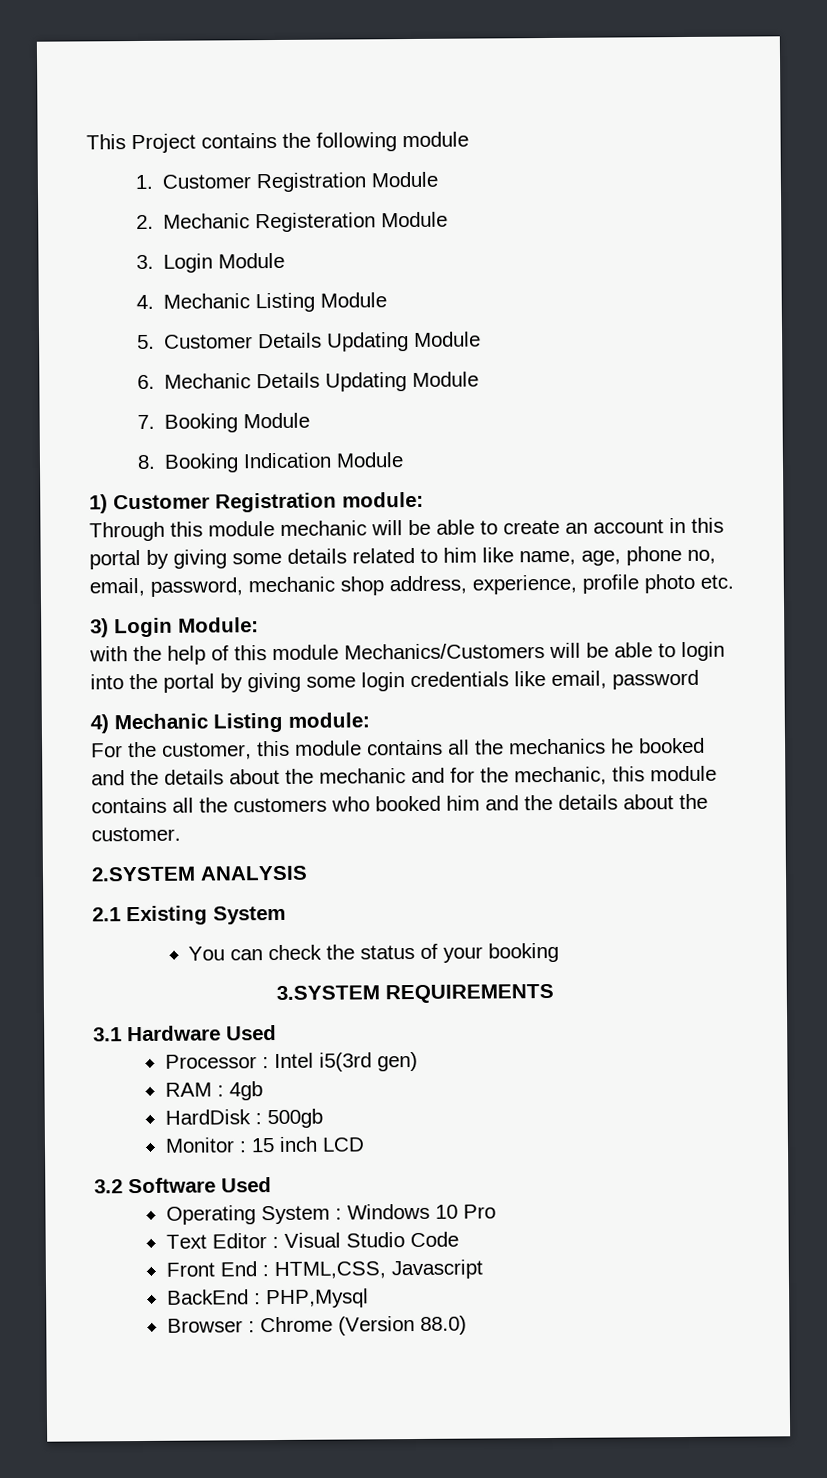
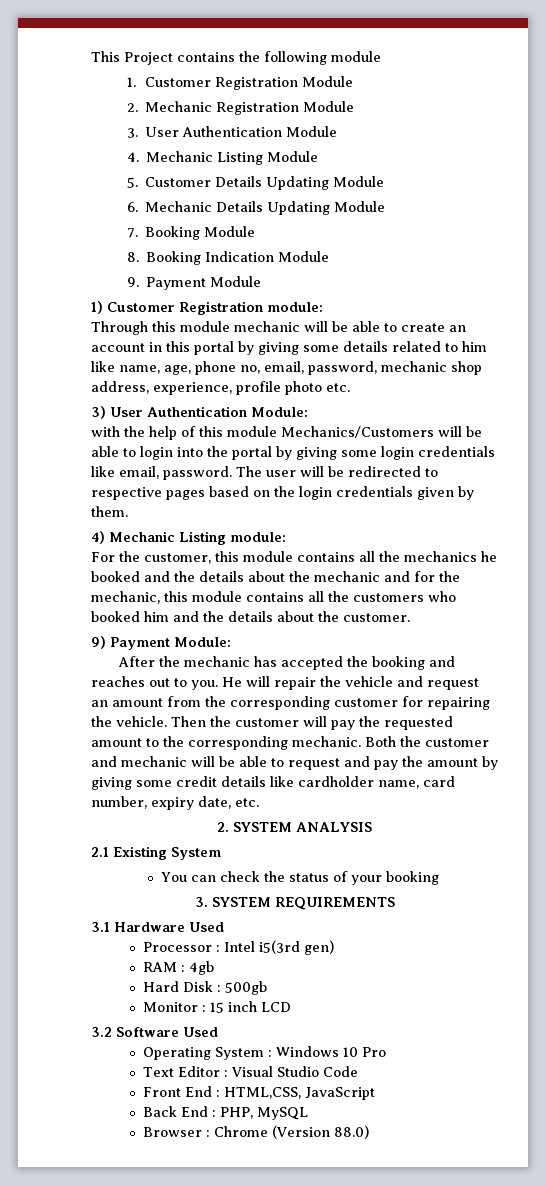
[255,212,377,233] Registeration -> [216,102,300,115] Registration
[163,253,214,273] Login -> [145,126,283,137] User Authentication
(405, 460) none -> [127,276,262,290] // 9. Payment Module
[114,617,173,638] Login -> [110,406,247,417] User Authentication
[612,669,699,690] password -> [163,466,438,480] [91,486,474,500] [91,506,128,517] password. The user will be redirected to respective pages based on the login credentials given by them.
[91,866,196,882] 2.SYSTEM -> [91,636,231,650] [117,656,455,670] [91,676,479,690] [91,696,490,710] [91,716,453,730] [91,736,489,750] [91,756,498,770] [91,776,455,790] [91,796,259,810] [217,822,293,832] 9) Payment Module: // After the mechanic has accepted the booking and reaches out to you. He will repair the vehicle and request an amount from the corresponding customer for repairing the vehicle. Then the customer will pay the requested amount to the corresponding mechanic. Both the customer and mechanic will be able to request and pay the amount by giving some credit details like cardholder name, card number, expiry date, etc. // 2. SYSTEM
[276,985,380,1001] 3.SYSTEM -> [194,897,271,907] 3. SYSTEM
[164,1109,251,1125] HardDisk -> [143,981,214,992] Hard Disk
[390,1259,483,1280] [166,1288,369,1309] Javascript // BackEnd : PHP,Mysql -> [305,1087,376,1100] [143,1106,309,1120] JavaScript // Back End : PHP, MySQL

